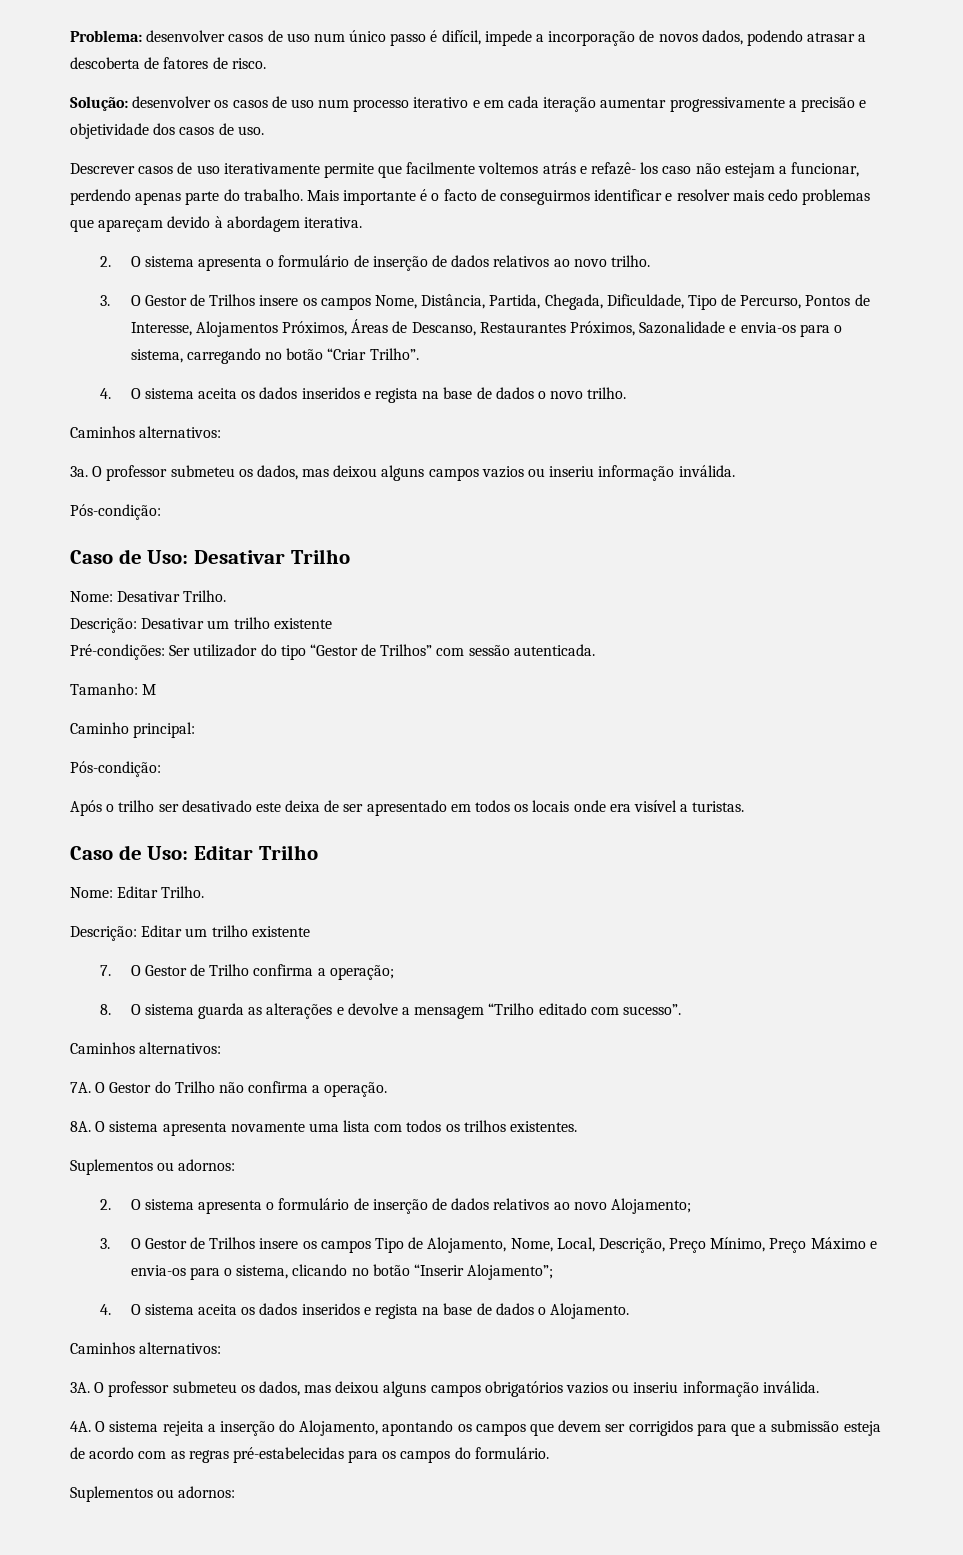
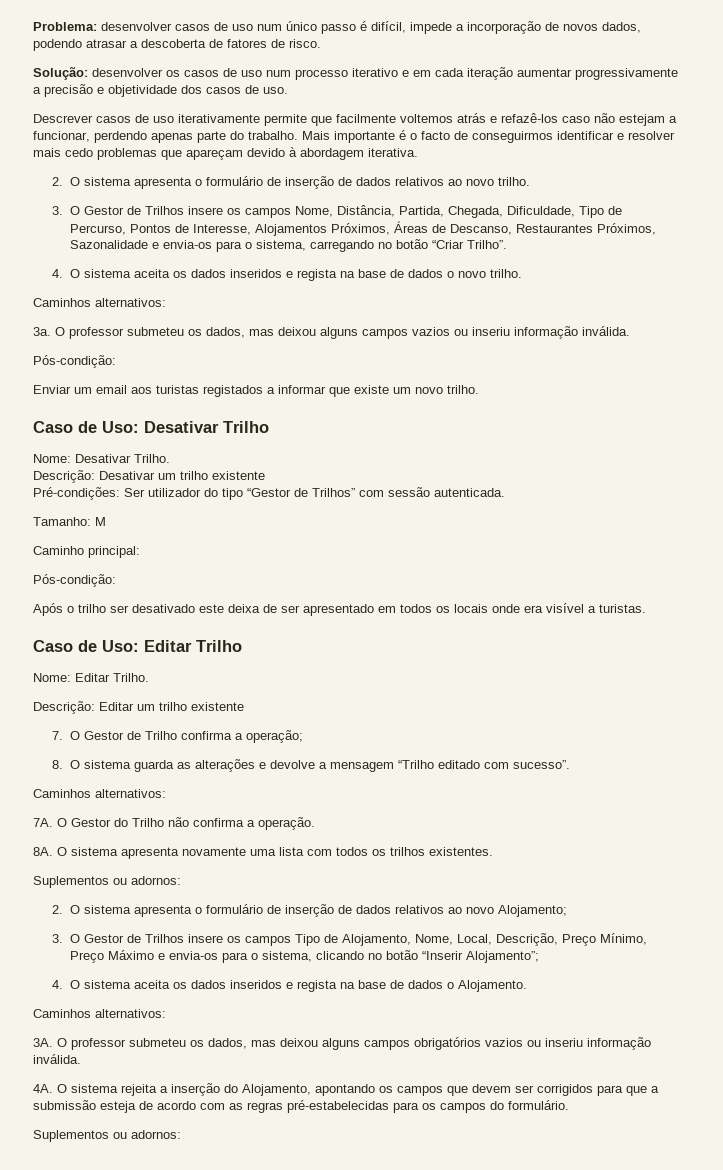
[591,162,659,175] refazê- los -> [501,113,558,123] refazê-los
(161, 512) none -> [33,385,479,397] // Enviar um email aos turistas registados a informar que existe um novo trilho.

